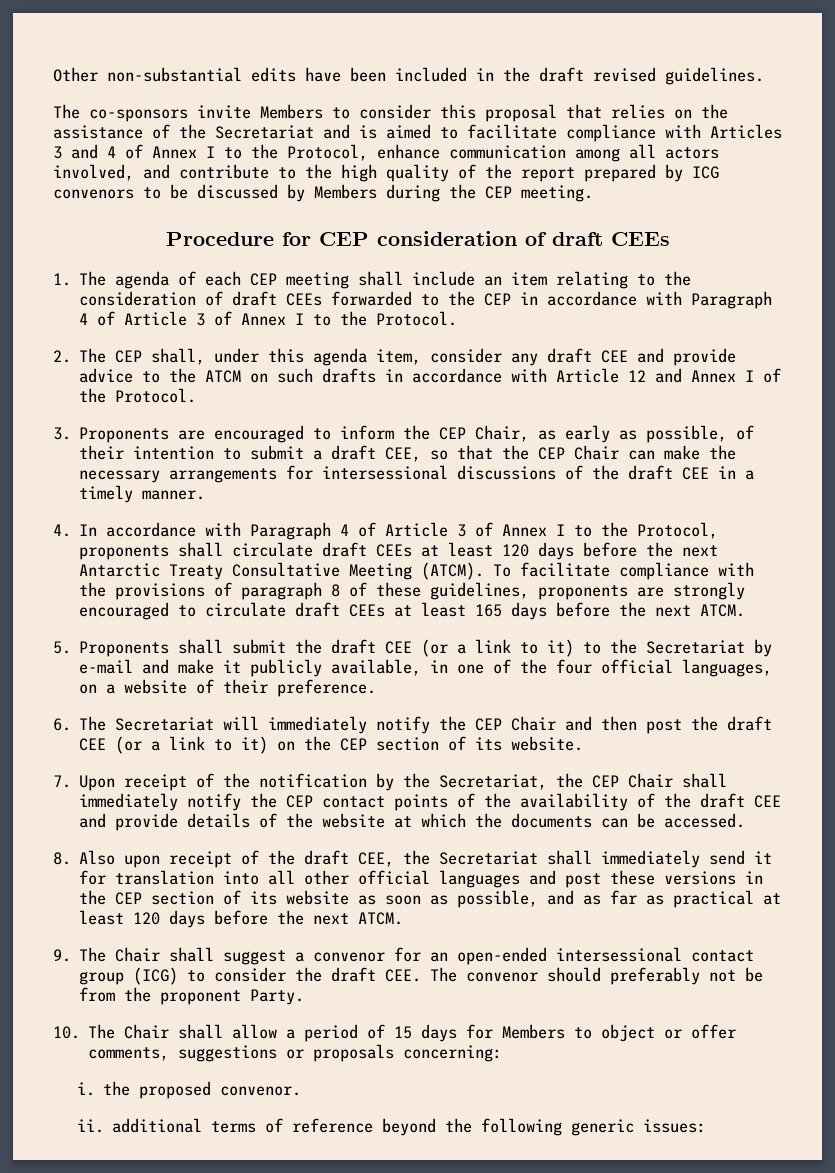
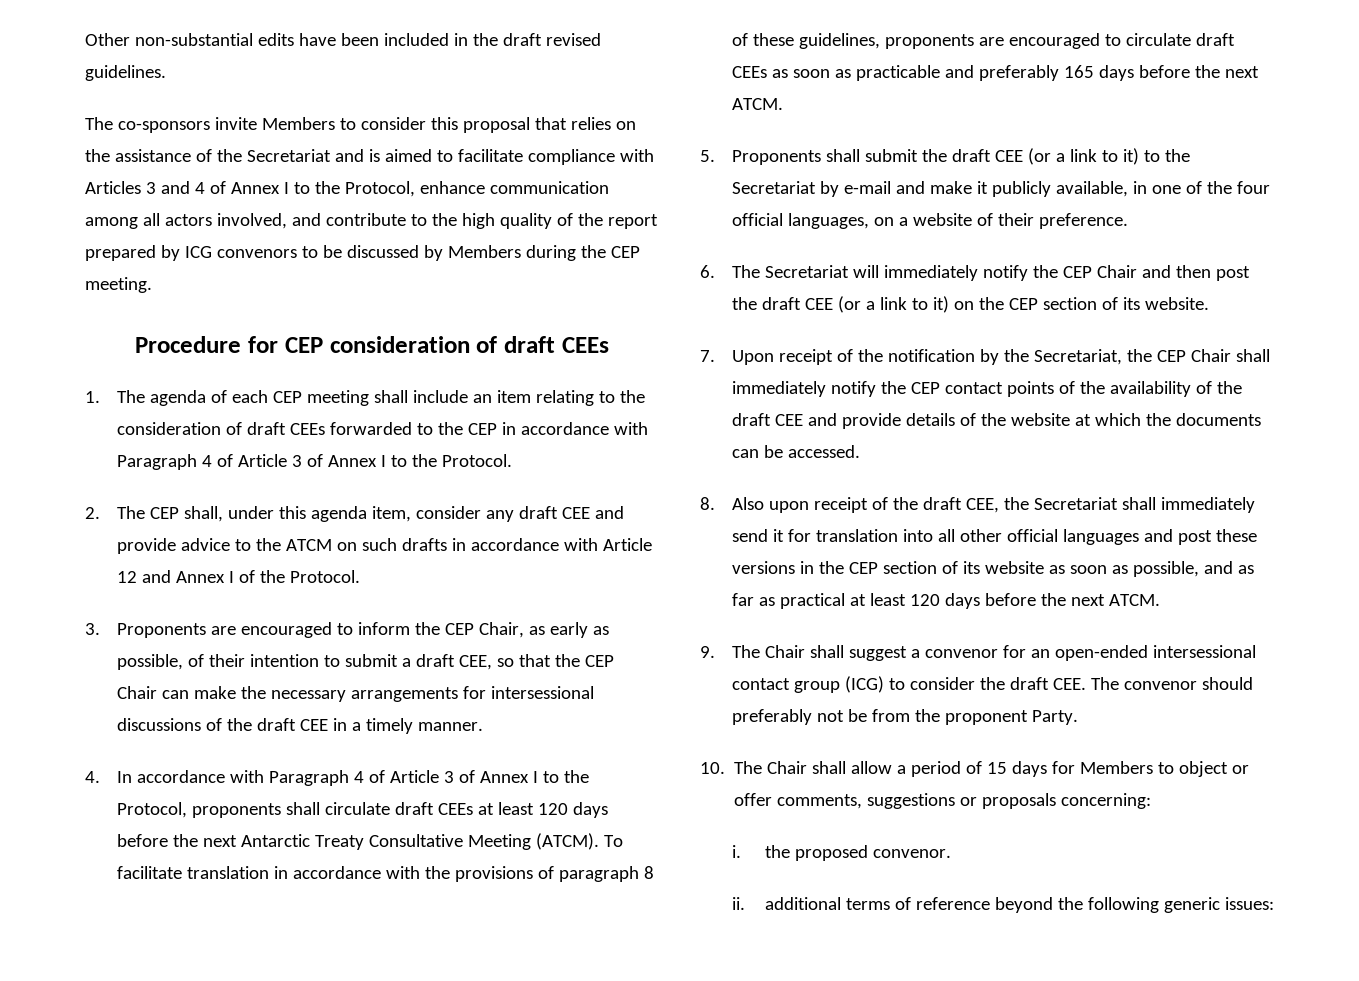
[619,562,710,580] compliance -> [187,866,382,879] translation in accordance
[673,582,746,600] strongly -> (1005, 41) none
[394,602,467,617] at least -> [772,65,1060,81] as soon as practicable and preferably

